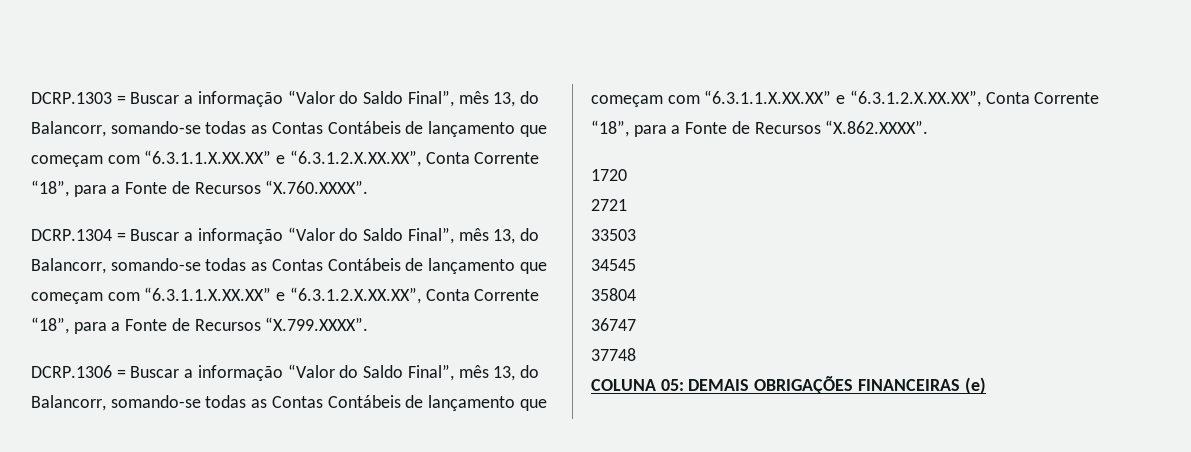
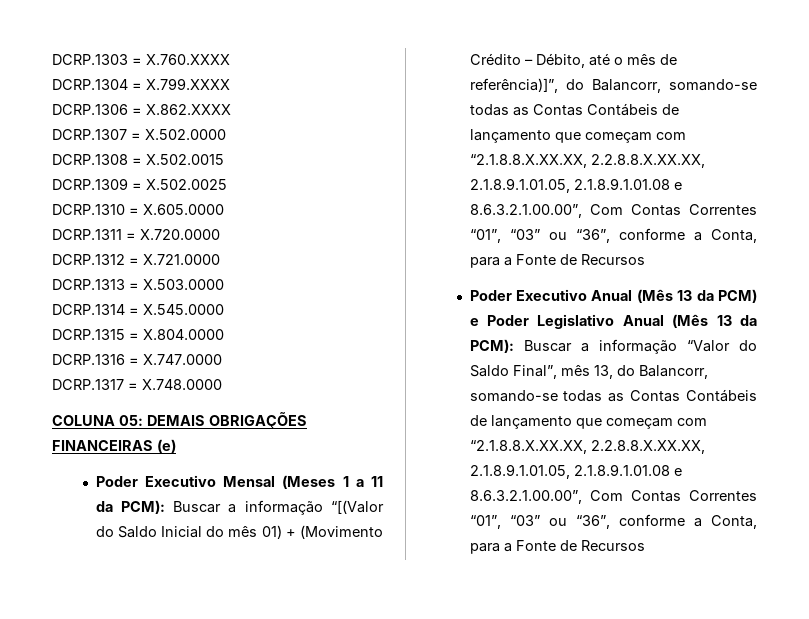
(126, 99) none -> [146,54,230,65] [52,78,230,90] [52,104,231,115] [52,129,226,140] [52,154,224,165] [52,178,227,190] [52,204,224,215] [52,229,220,240] [52,254,220,265] [52,279,224,290] [52,304,224,315] [52,329,224,340] [52,354,222,365] [52,379,222,390] [52,412,307,429] [52,439,176,453] [95,475,384,489] [95,500,384,515] [95,525,383,539] [469,53,677,68] [469,78,757,93] [469,103,679,116] [469,129,686,143] [469,154,705,168] [469,178,682,193] [469,204,757,218] [469,228,757,243] [469,254,645,268] [469,289,757,303] [469,314,757,329] [469,339,514,353] X.760.XXXX // DCRP.1304 = X.799.XXXX // DCRP.1306 = X.862.XXXX // DCRP.1307 = X.502.0000 // DCRP.1308 = X.502.0015 // DCRP.1309 = X.502.0025 // DCRP.1310 = X.605.0000 // DCRP.1311 = X.720.0000 // DCRP.1312 = X.721.0000 // DCRP.1313 = X.503.0000 // DCRP.1314 = X.545.0000 // DCRP.1315 = X.804.0000 // DCRP.1316 = X.747.0000 // DCRP.1317 = X.748.0000 // COLUNA 05: DEMAIS OBRIGAÇÕES FINANCEIRAS (e) // Poder Executivo Mensal (Meses 1 a 11 da PCM): Buscar a informação “[(Valor do Saldo Inicial do mês 01) + (Movimento Crédito – Débito, até o mês de referência)]”, do Balancorr, somando-se todas as Contas Contábeis de lançamento que começam com “2.1.8.8.X.XX.XX, 2.2.8.8.X.XX.XX, 2.1.8.9.1.01.05, 2.1.8.9.1.01.08 e 8.6.3.2.1.00.00”, Com Contas Correntes “01”, “03” ou “36”, conforme a Conta, para a Fonte de Recursos // Poder Executivo Anual (Mês 13 da PCM) e Poder Legislativo Anual (Mês 13 da PCM):
[144,150,540,167] [31,180,369,197] [31,227,539,244] [31,258,547,274] [31,287,540,304] [31,317,369,334] [31,364,539,381] [31,395,547,411] [591,90,1100,107] [591,120,929,137] [591,169,627,181] [591,199,627,211] [591,229,636,241] [591,259,636,271] [591,288,636,301] [591,318,636,331] [591,348,636,361] [591,376,986,394] “6.3.1.1.X.XX.XX” e “6.3.1.2.X.XX.XX”, Conta Corrente “18”, para a Fonte de Recursos “X.760.XXXX”. // DCRP.1304 = Buscar a informação “Valor do Saldo Final”, mês 13, do Balancorr, somando-se todas as Contas Contábeis de lançamento que começam com “6.3.1.1.X.XX.XX” e “6.3.1.2.X.XX.XX”, Conta Corrente “18”, para a Fonte de Recursos “X.799.XXXX”. // DCRP.1306 = Buscar a informação “Valor do Saldo Final”, mês 13, do Balancorr, somando-se todas as Contas Contábeis de lançamento que começam com “6.3.1.1.X.XX.XX” e “6.3.1.2.X.XX.XX”, Conta Corrente “18”, para a Fonte de Recursos “X.862.XXXX”. // 1720 // 2721 // 33503 // 34545 // 35804 // 36747 // 37748 // COLUNA 05: DEMAIS OBRIGAÇÕES FINANCEIRAS (e) -> [469,440,705,454] [469,464,682,479] [469,490,757,504] [469,514,757,529] [469,540,645,554] “2.1.8.8.X.XX.XX, 2.2.8.8.X.XX.XX, 2.1.8.9.1.01.05, 2.1.8.9.1.01.08 e 8.6.3.2.1.00.00”, Com Contas Correntes “01”, “03” ou “36”, conforme a Conta, para a Fonte de Recursos

